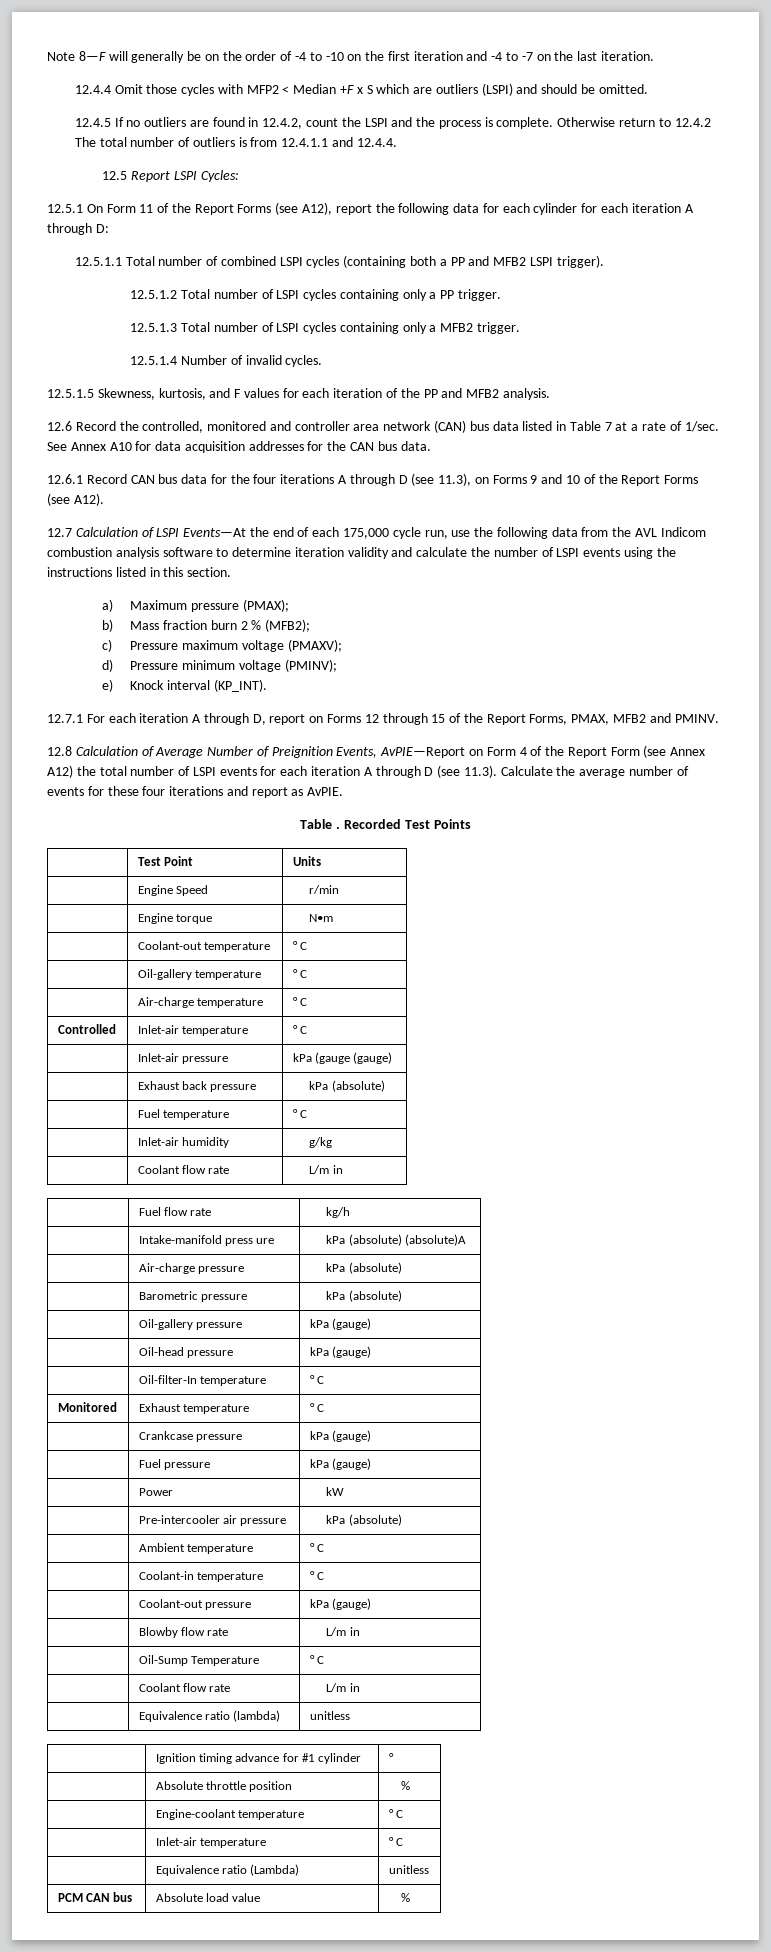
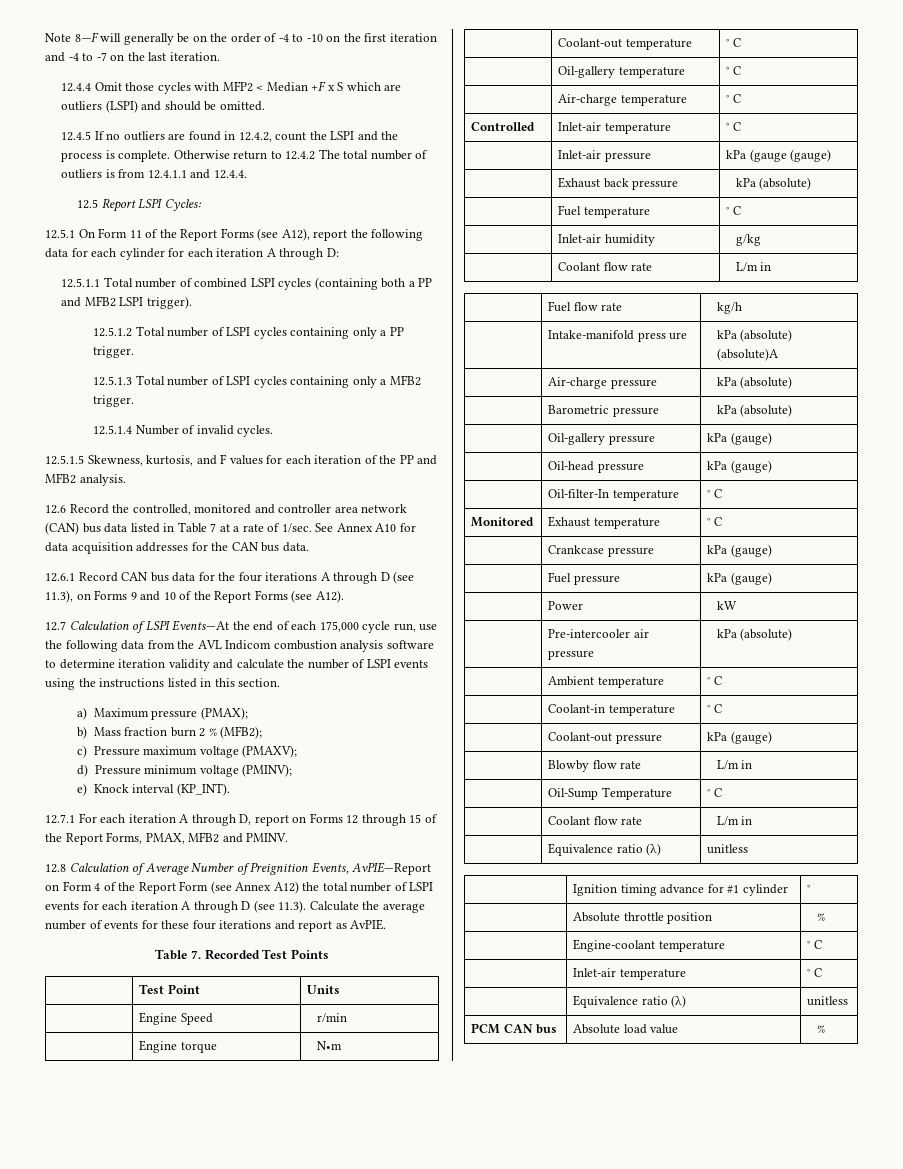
[336,826,341,829] . -> [190,950,201,959] 7.
[233,1710,281,1722] (lambda) -> [646,843,662,856] (λ)
[250,1864,300,1876] (Lambda) -> [671,995,687,1008] (λ)

